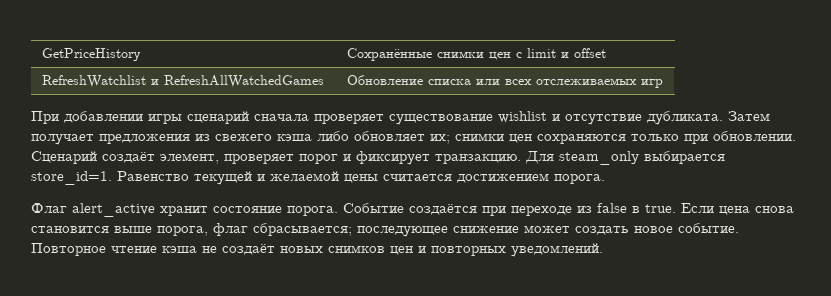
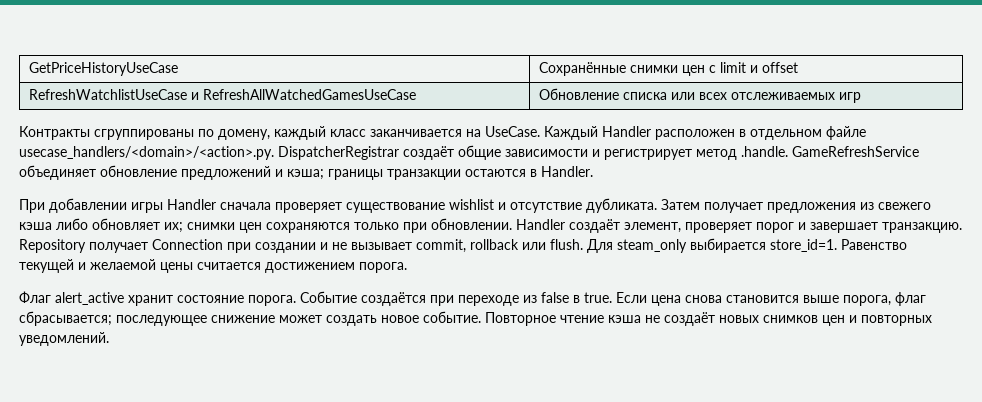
[42,48,142,61] GetPriceHistory -> [28,62,178,76] GetPriceHistoryUseCase
[42,75,325,88] RefreshWatchlist и RefreshAllWatchedGames -> [28,89,416,100] RefreshWatchlistUseCase и RefreshAllWatchedGamesUseCase
(664, 83) none -> [19,126,866,140] [19,145,919,160] [19,165,593,180] // Контракты сгруппированы по домену, каждый класс заканчивается на UseCase. Каждый Handler расположен в отдельном файле usecase_handlers/<domain>/<action>.py. DispatcherRegistrar создаёт общие зависимости и регистрирует метод .handle. GameRefreshService объединяет обновление предложений и кэша; границы транзакции остаются в Handler.
[187,111,249,124] сценарий -> [167,199,216,210] Handler
[31,151,97,164] Сценарий -> [516,219,565,230] Handler
[356,151,521,165] фиксирует транзакцию. -> [810,222,962,233] [19,239,583,253] завершает транзакцию. Repository получает Connection при создании и не вызывает commit, rollback или flush.

